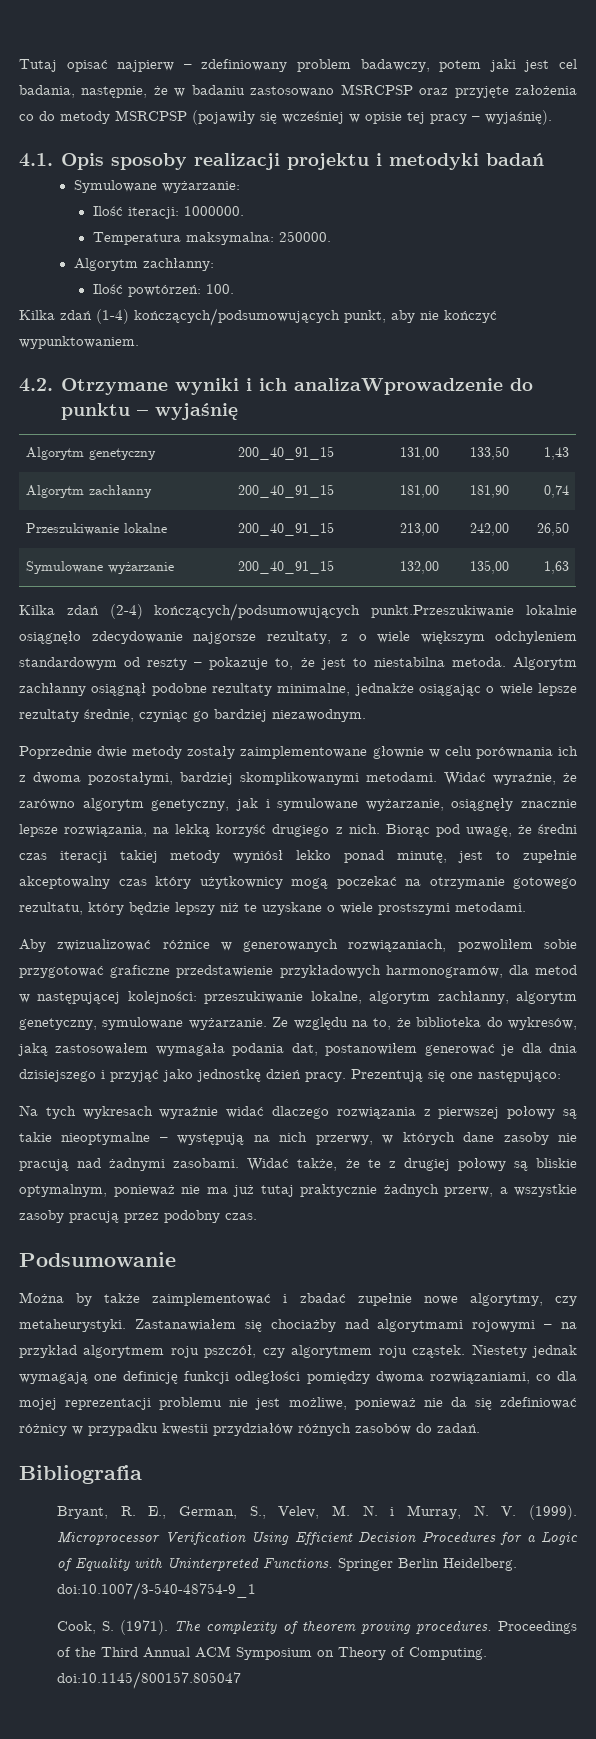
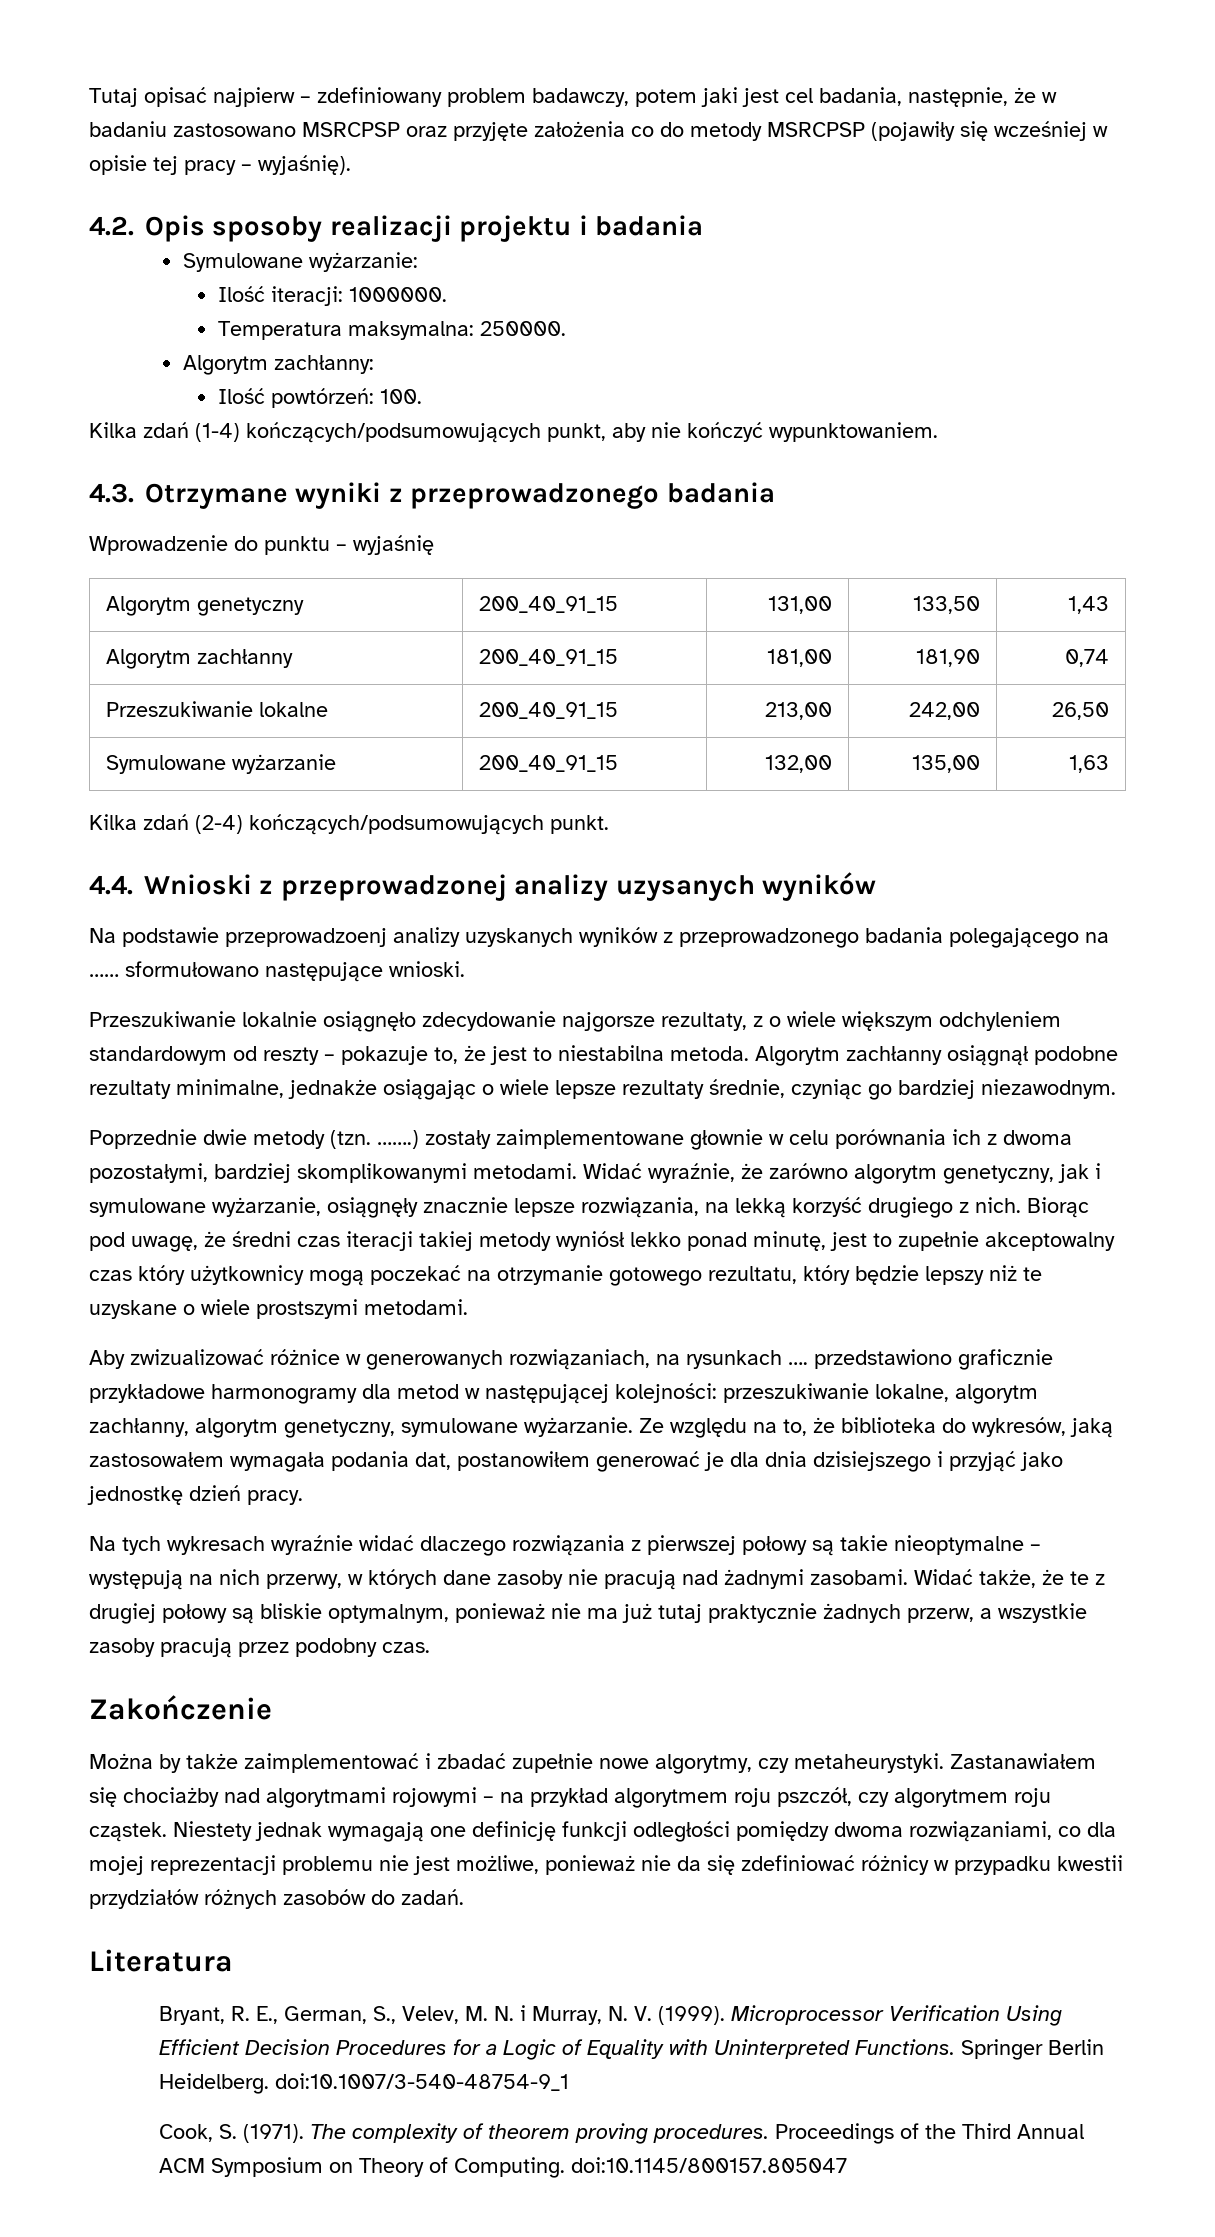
[19,153,53,167] 4.1. -> [89,216,134,236] 4.2.
[388,153,544,170] metodyki badań -> [595,215,704,236] badania
[19,378,53,392] 4.2. -> [89,483,134,503] 4.3.
[245,378,503,395] i ich analizaWprowadzenie -> [388,482,775,509] [89,535,228,555] z przeprowadzonego badania // Wprowadzenie
[371,605,515,618] punkt.Przeszukiwanie -> [550,815,609,834] [89,872,877,901] [89,927,1109,948] [89,961,465,982] [89,1011,236,1027] punkt. // 4.4. Wnioski z przeprowadzonej analizy uzysanych wyników // Na podstawie przeprowadzoenj analizy uzyskanych wyników z przeprowadzonego badania polegającego na …… sformułowano następujące wnioski. // Przeszukiwanie
(183, 752) none -> [330,1130,419,1149] (tzn. …….)
[457,939,577,952] [19,965,503,978] pozwoliłem sobie przygotować graficzne przedstawienie przykładowych harmonogramów, -> [656,1349,1053,1370] [89,1384,357,1404] na rysunkach …. przedstawiono graficznie przykładowe harmonogramy
[351,1069,561,1082] Prezentują się one następująco: -> (303, 1497) none
[19,1252,176,1267] Podsumowanie -> [89,1695,272,1720] Zakończenie
[19,1465,142,1484] Bibliografia -> [89,1949,233,1972] Literatura

